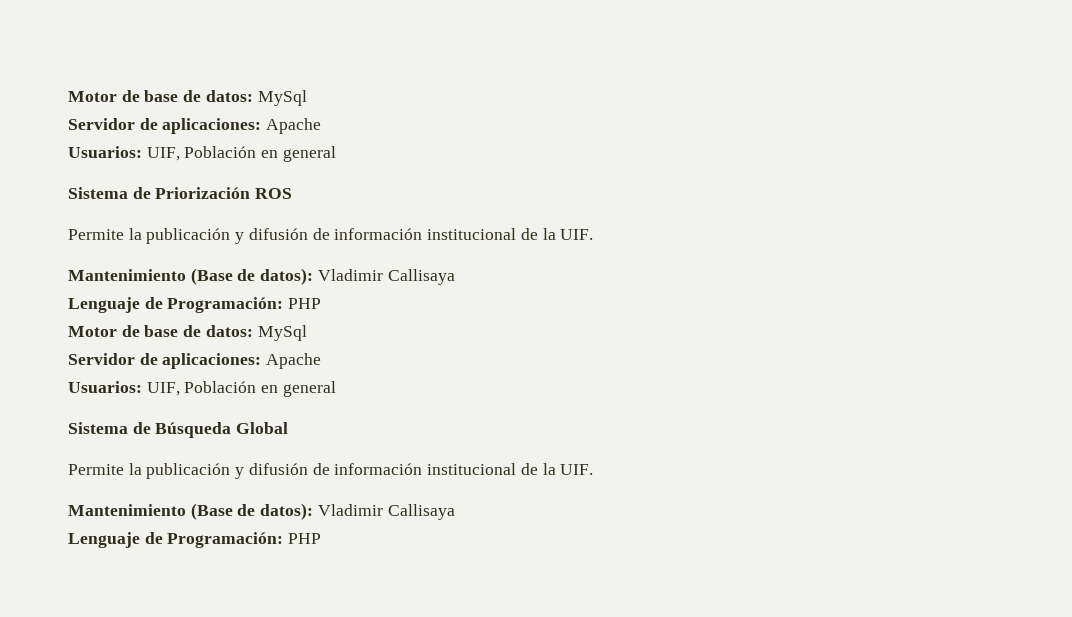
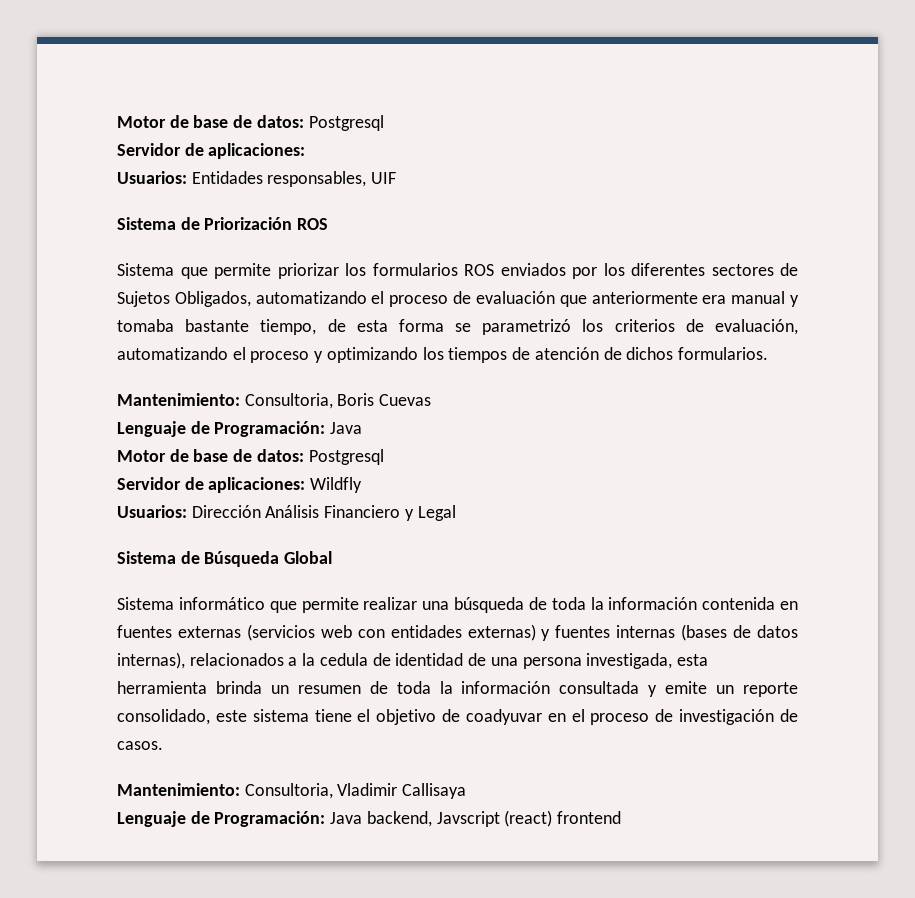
[68,90,307,106] [68,118,322,134] [68,146,336,162] Motor de base de datos: MySql // Servidor de aplicaciones: Apache // Usuarios: UIF, Población en general -> [117,115,384,131] [117,143,306,159] [117,171,397,187] Motor de base de datos: Postgresql // Servidor de aplicaciones: // Usuarios: Entidades responsables, UIF
[68,228,594,244] [68,268,455,285] [68,297,322,313] [68,325,307,341] [68,353,322,369] [68,381,336,397] [68,422,289,438] [68,463,594,479] [68,503,455,520] [68,532,322,548] Permite la publicación y difusión de información institucional de la UIF. // Mantenimiento (Base de datos): Vladimir Callisaya // Lenguaje de Programación: PHP // Motor de base de datos: MySql // Servidor de aplicaciones: Apache // Usuarios: UIF, Población en general // Sistema de Búsqueda Global // Permite la publicación y difusión de información institucional de la UIF. // Mantenimiento (Base de datos): Vladimir Callisaya // Lenguaje de Programación: PHP -> [117,263,798,279] [117,291,800,307] [117,319,798,335] [117,347,768,363] [117,393,432,409] [117,421,363,437] [117,449,384,465] [117,477,363,493] [117,505,456,521] [117,551,333,567] [117,597,798,613] [117,624,798,641] [117,652,708,669] [117,681,798,697] [117,709,798,725] [117,741,163,750] [117,783,467,799] [117,810,622,827] Sistema que permite priorizar los formularios ROS enviados por los diferentes sectores de Sujetos Obligados, automatizando el proceso de evaluación que anteriormente era manual y tomaba bastante tiempo, de esta forma se parametrizó los criterios de evaluación, automatizando el proceso y optimizando los tiempos de atención de dichos formularios. // Mantenimiento: Consultoria, Boris Cuevas // Lenguaje de Programación: Java // Motor de base de datos: Postgresql // Servidor de aplicaciones: Wildfly // Usuarios: Dirección Análisis Financiero y Legal // Sistema de Búsqueda Global // Sistema informático que permite realizar una búsqueda de toda la información contenida en fuentes externas (servicios web con entidades externas) y fuentes internas (bases de datos internas), relacionados a la cedula de identidad de una persona investigada, esta herramienta brinda un resumen de toda la información consultada y emite un reporte consolidado, este sistema tiene el objetivo de coadyuvar en el proceso de investigación de casos. // Mantenimiento: Consultoria, Vladimir Callisaya // Lenguaje de Programación: Java backend, Javscript (react) frontend

